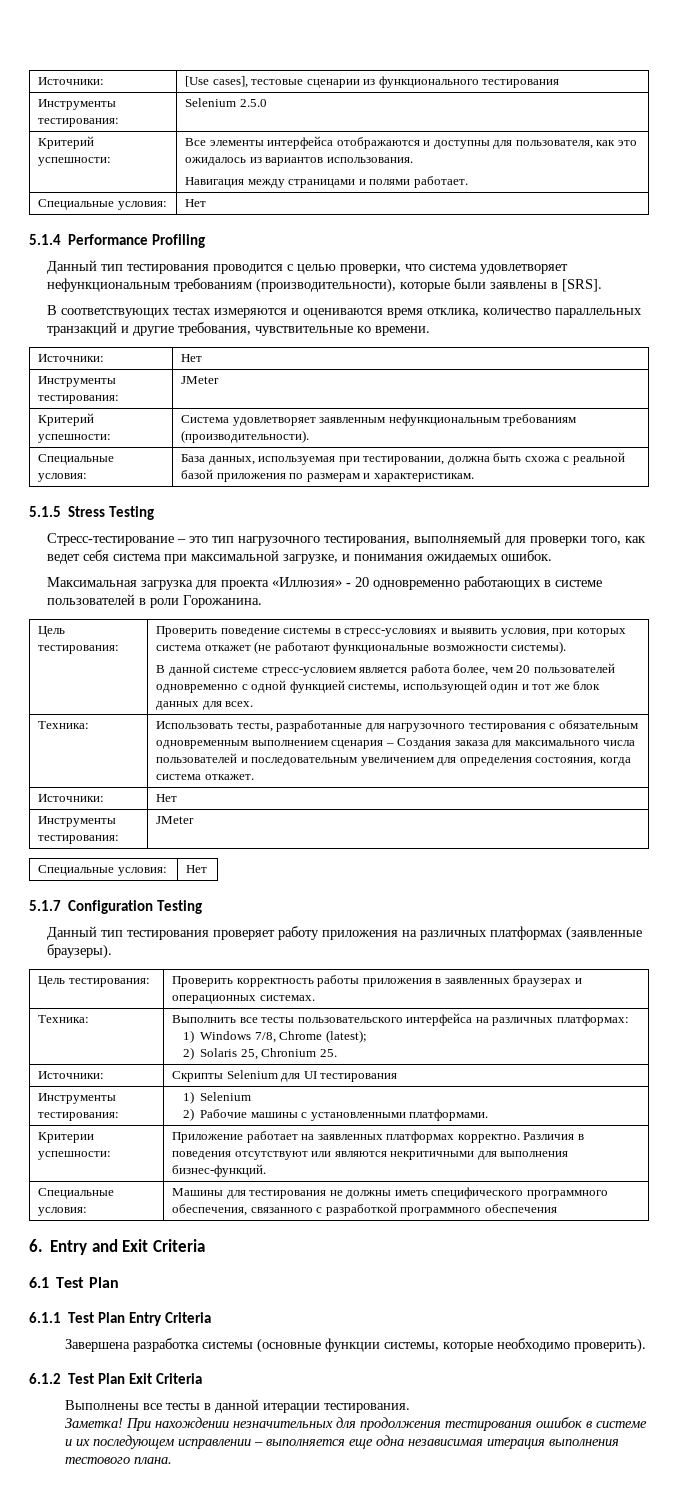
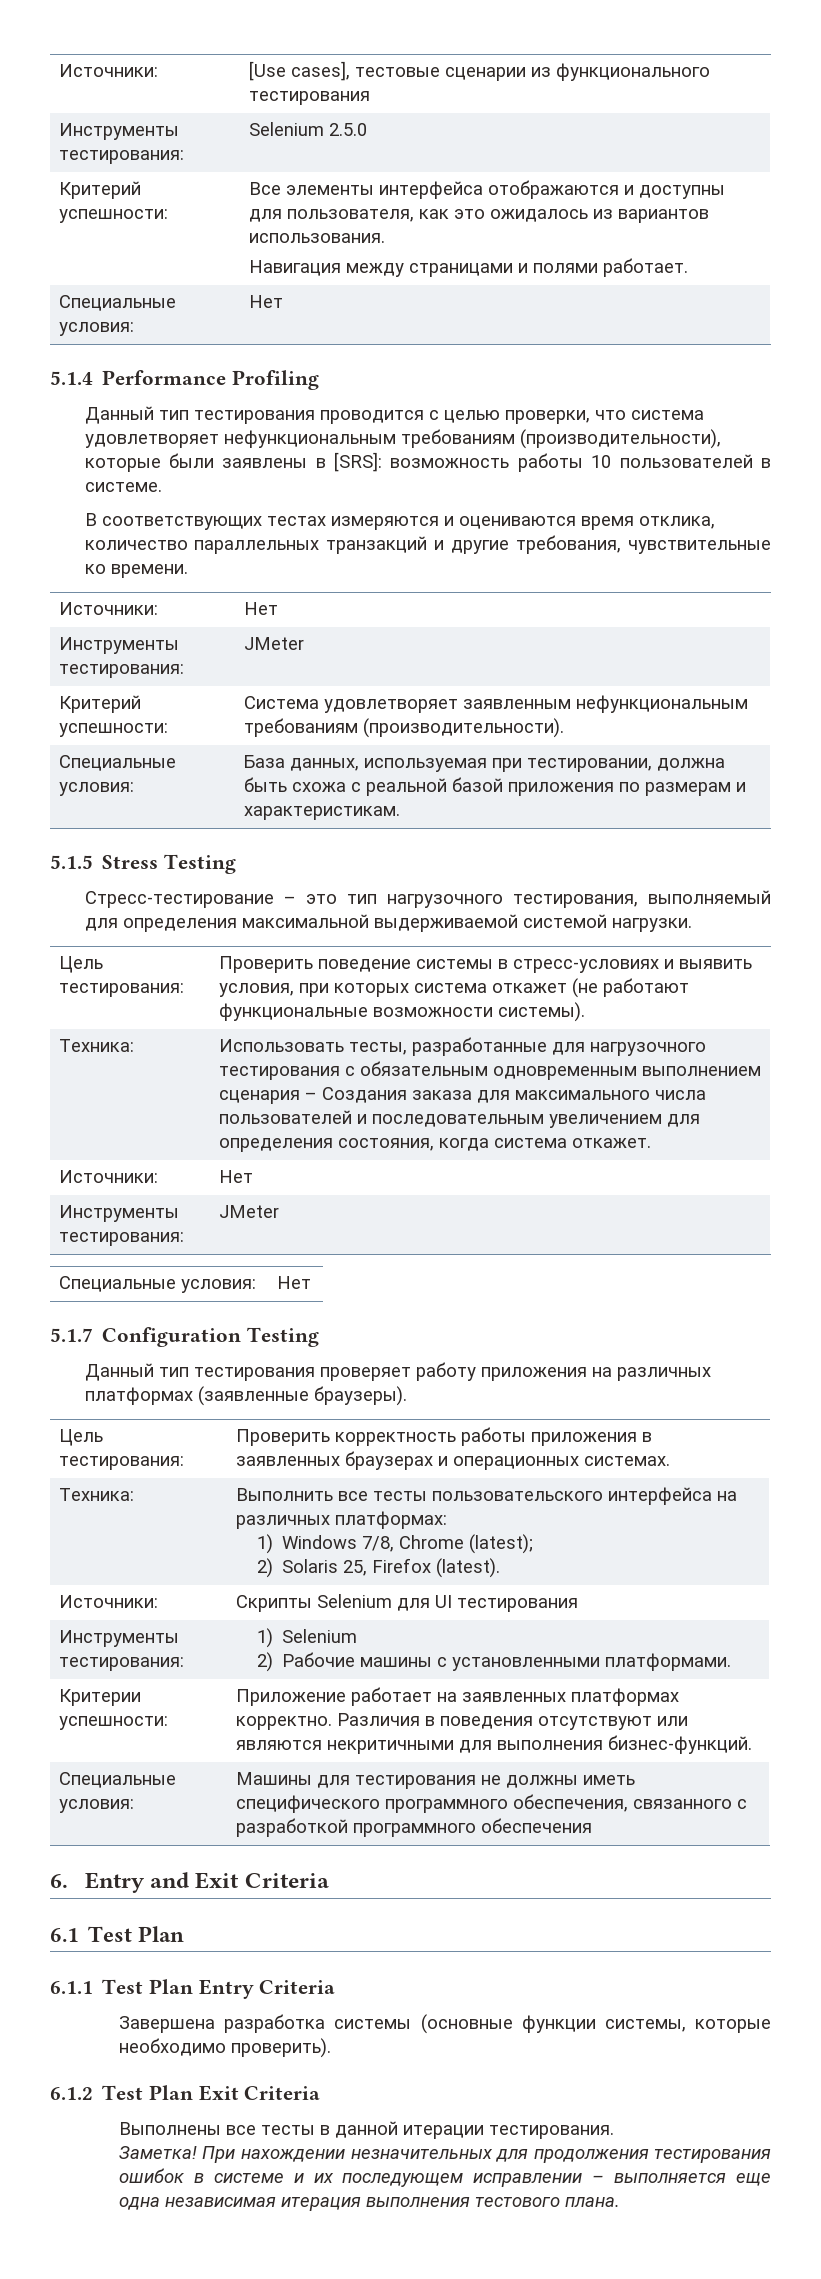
[562,279,603,292] [SRS]. -> [334,452,771,472] [84,482,162,492] [SRS]: возможность работы 10 пользователей в системе.
[530,536,647,546] [47,550,553,564] [47,576,603,590] [47,594,263,608] проверки того, как ведет себя система при максимальной загрузке, и понимания ожидаемых ошибок. // Максимальная загрузка для проекта «Иллюзия» - 20 одновременно работающих в системе пользователей в роли Горожанина. -> [122,914,692,932] определения максимальной выдерживаемой системой нагрузки.
[156,663,615,676] [156,680,601,693] [156,701,254,710] // В данной системе стресс-условием является работа более, чем 20 пользователей одновременно с одной функцией системы, использующей один и тот же блок данных для всех. -> (586, 1012) none
[261,1048,337,1057] Chronium 25. -> [372,1558,501,1578] Firefox (latest).

